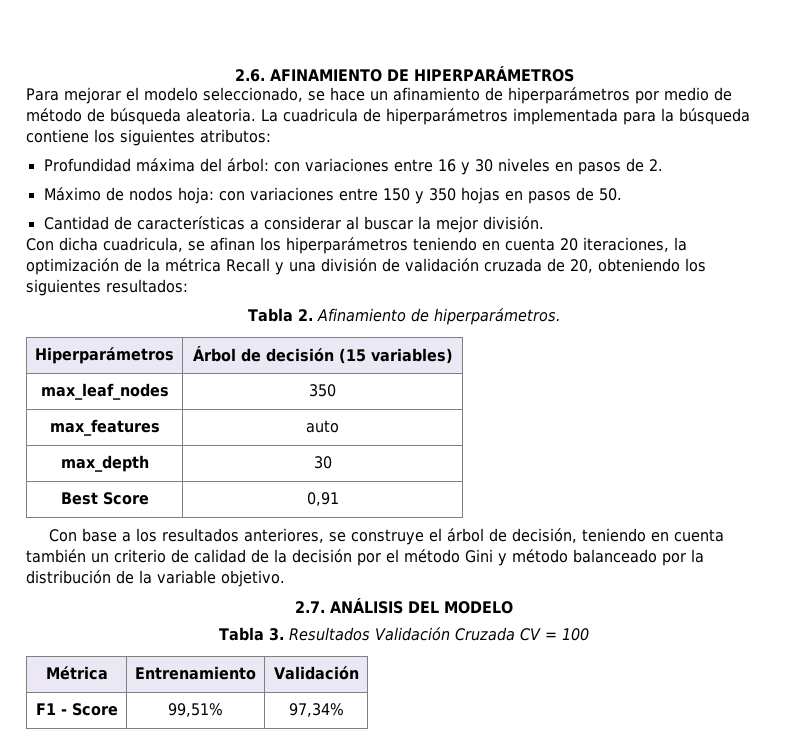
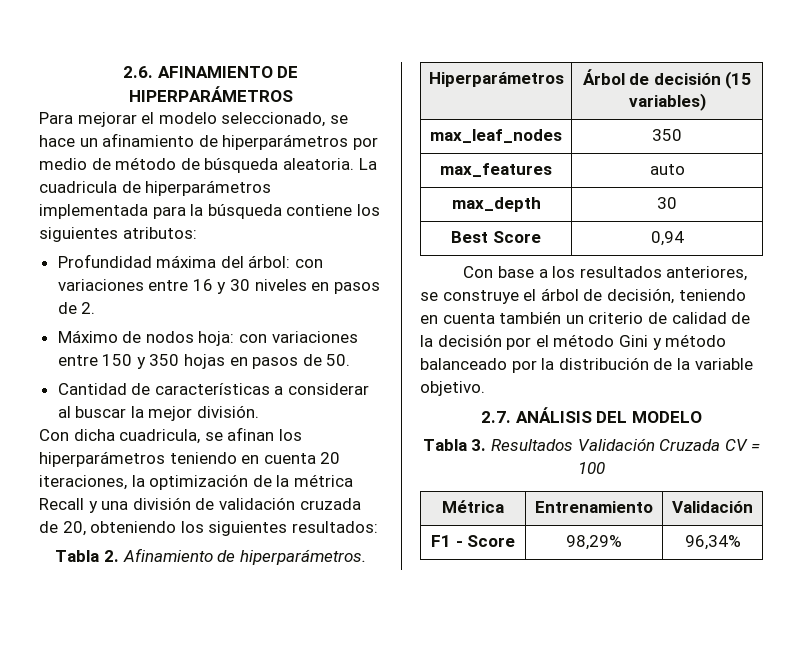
[306,492,339,506] 0,91 -> [650,231,684,246] 0,94
[168,703,224,717] [288,703,344,717] 99,51% | 97,34% -> [566,535,622,550] [684,535,741,550] 98,29% | 96,34%

